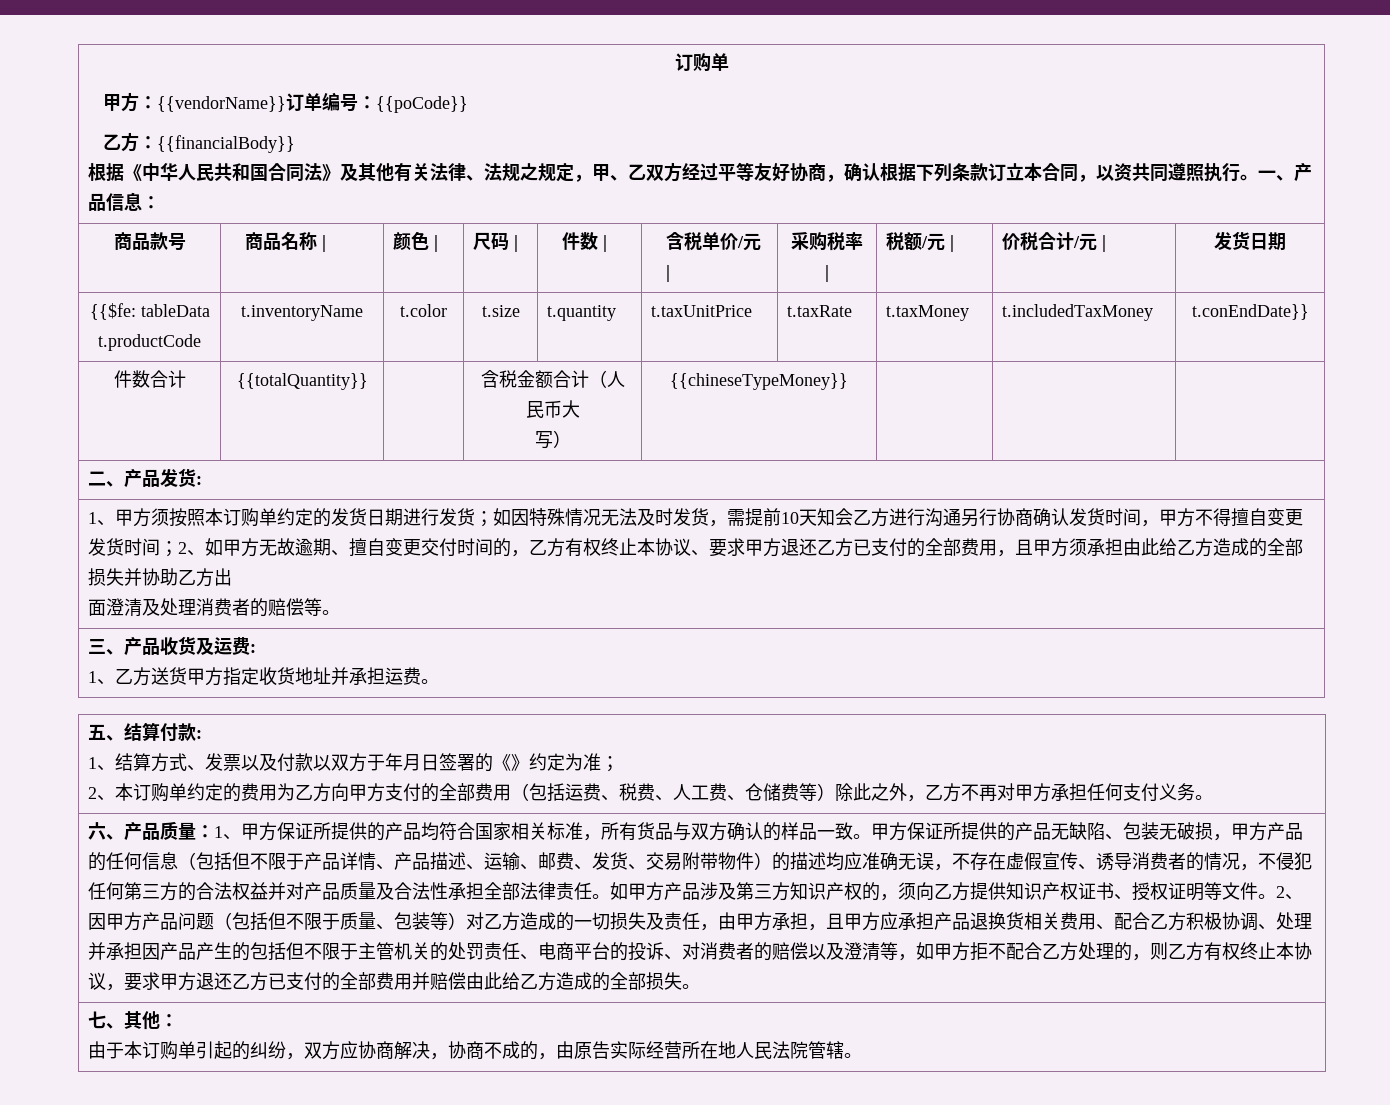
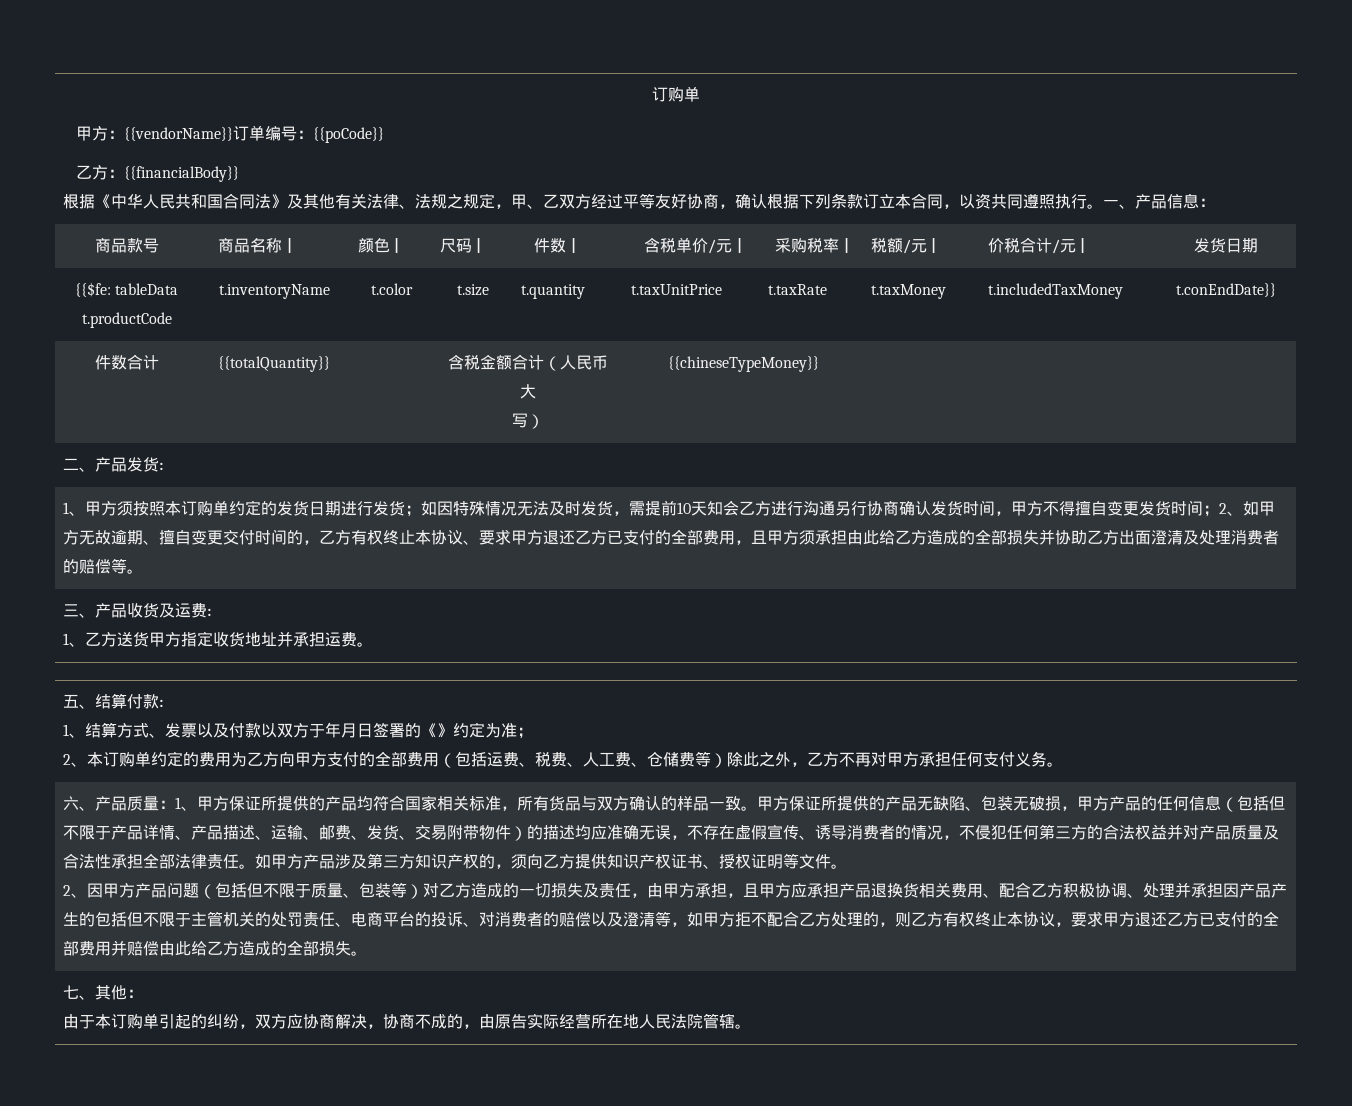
(233, 577) // -> (1136, 537) none
(1277, 896) none -> (848, 866) //

